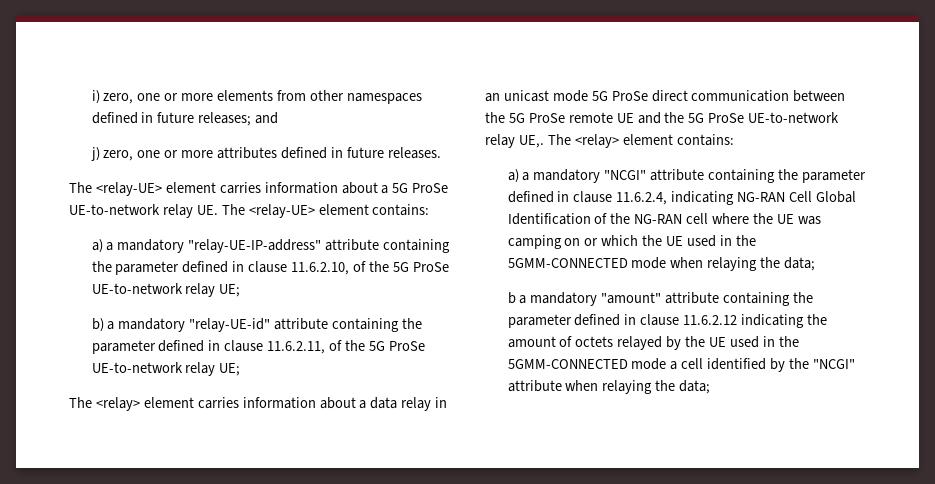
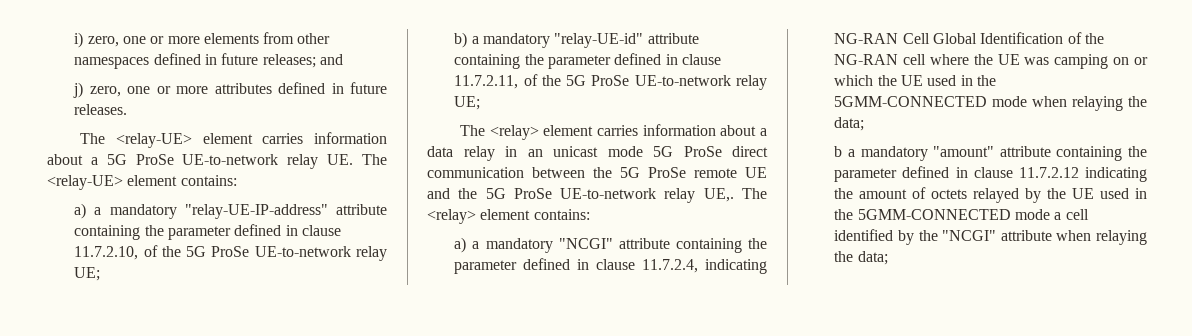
[291,262,350,275] 11.6.2.10, -> [74,246,139,260] 11.7.2.10,
[267,341,326,354] 11.6.2.11, -> [454,75,519,89] 11.7.2.11,
[616,192,668,205] 11.6.2.4, -> [642,259,699,273] 11.7.2.4,
[683,315,738,325] 11.6.2.12 -> [1018,167,1079,178] 11.7.2.12

